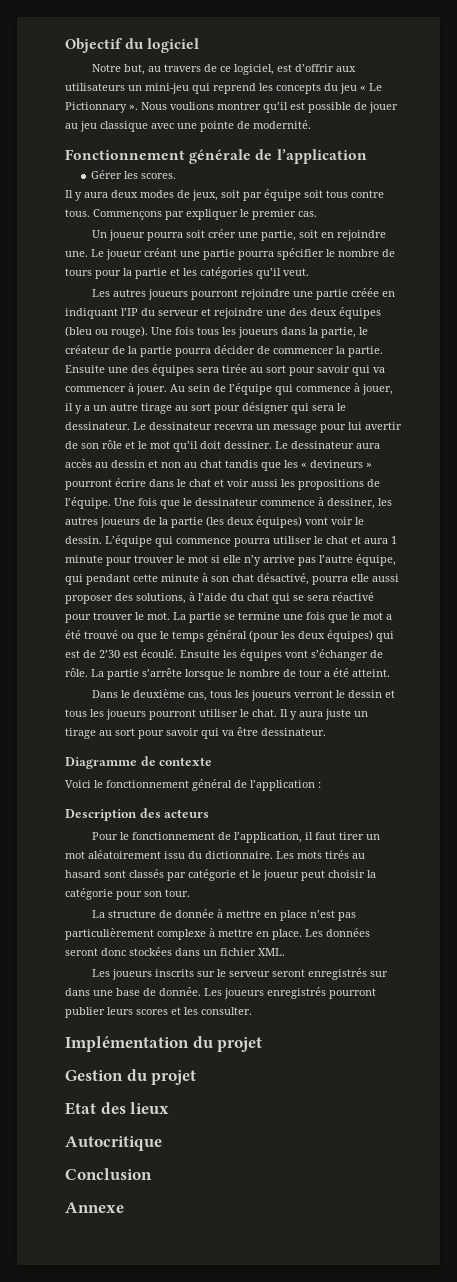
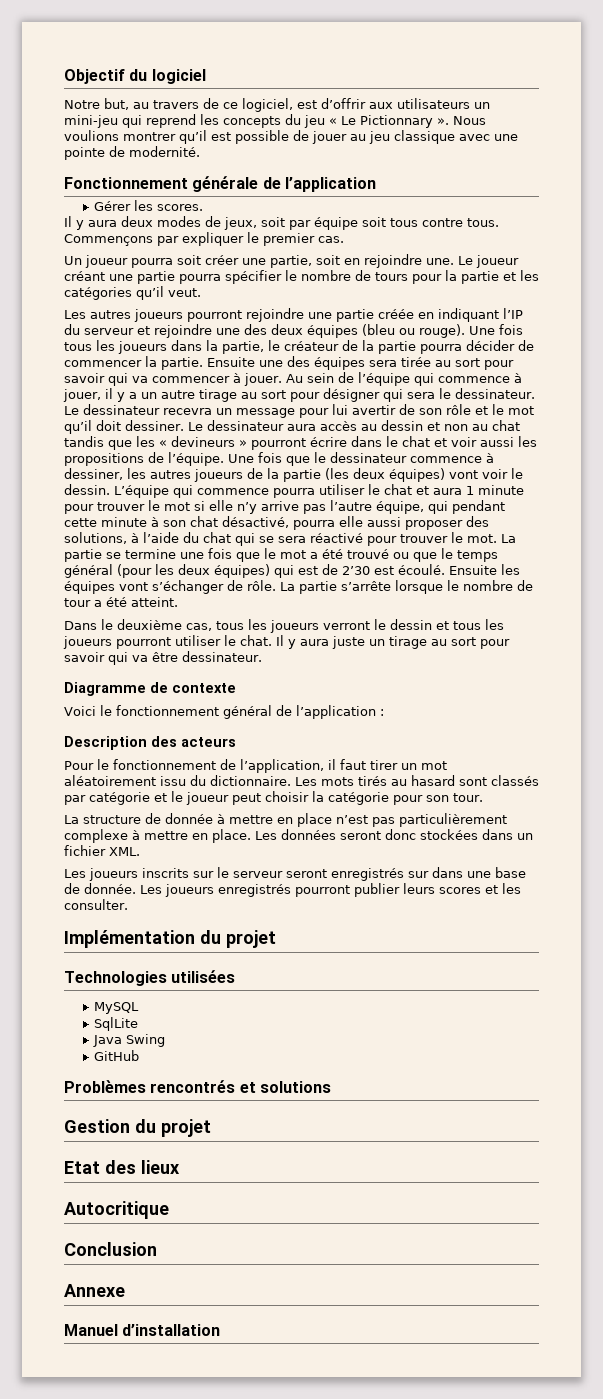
(263, 1044) none -> [64,970,236,986] [94,1002,140,1014] [94,1017,139,1031] [93,1034,166,1047] [94,1050,140,1061] [64,1080,331,1093] // Technologies utilisées // MySQL // SqlLite // Java Swing // GitHub // Problèmes rencontrés et solutions
(124, 1207) none -> [64,1324,221,1336] // Manuel d’installation

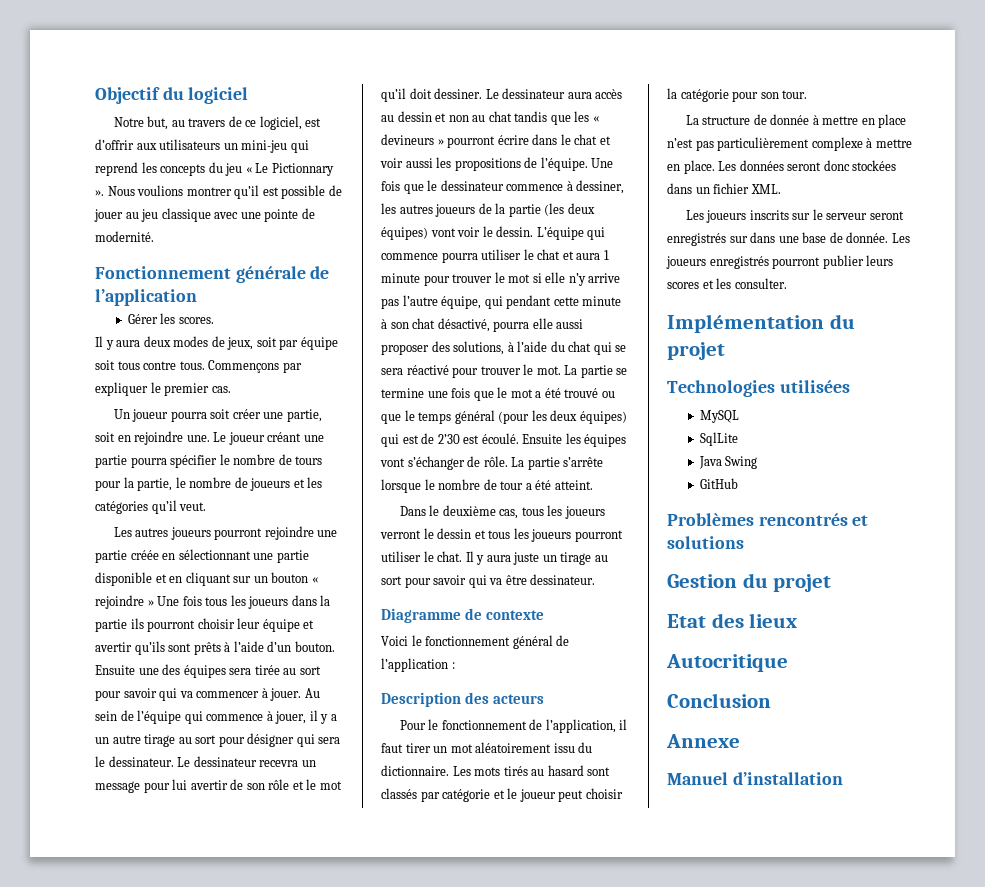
[461,271,499,284] partie -> [137,477,291,491] partie, le nombre de joueurs
[438,308,523,322] [64,324,465,338] indiquant l’IP du serveur et rejoindre une des deux équipes (bleu ou rouge). -> [178,549,309,563] [95,572,318,586] [95,595,154,609] sélectionnant une partie disponible et en cliquant sur un bouton « rejoindre »
[222,340,534,354] [64,356,203,370] partie, le créateur de la partie pourra décider de commencer la partie. -> [95,618,315,632] [95,641,335,655] partie ils pourront choisir leur équipe et avertir qu’ils sont prêts à l’aide d’un bouton.

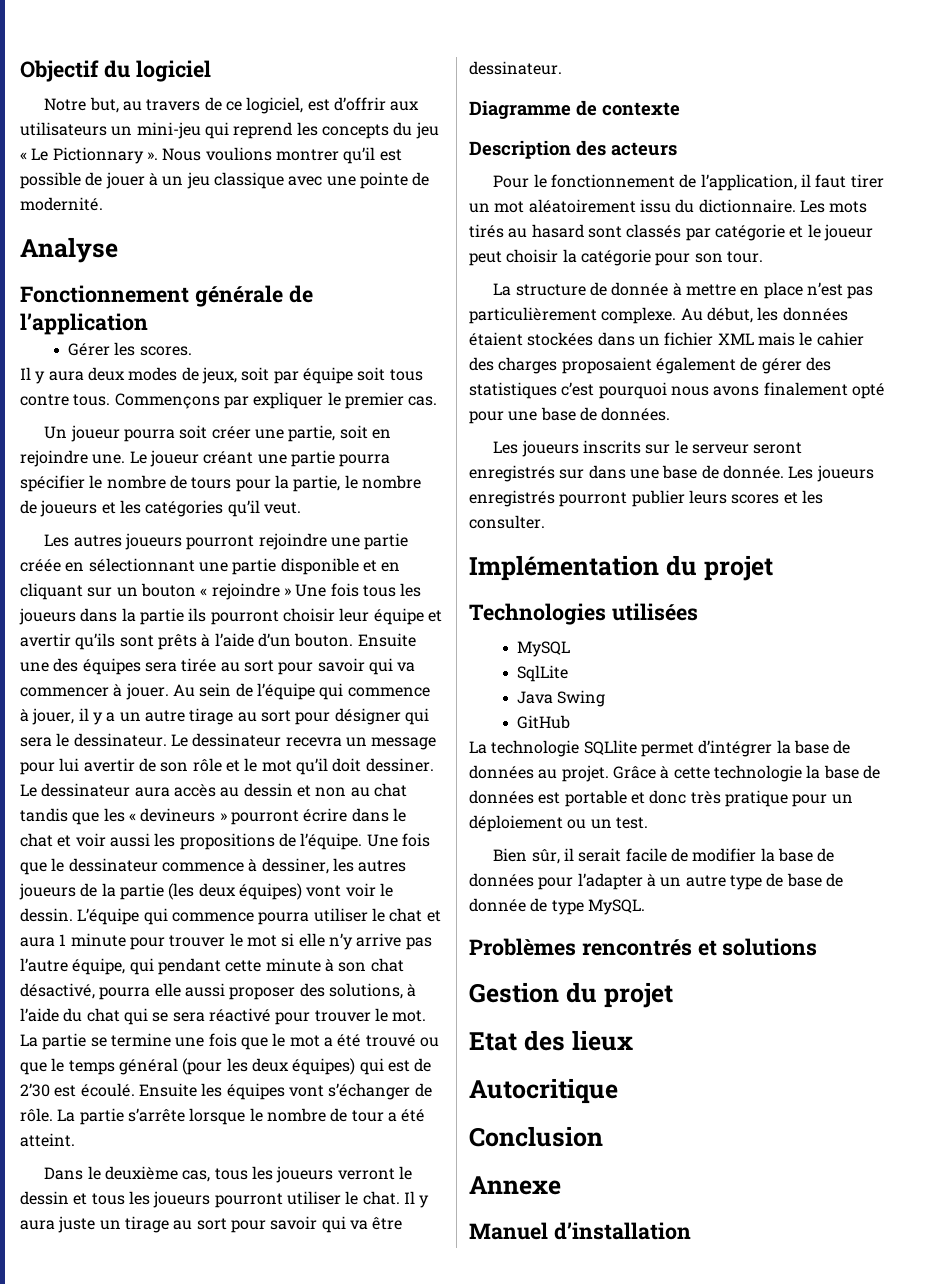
[125,212,139,219] au -> [148,173,184,186] à un
(154, 236) none -> [20,237,118,263] // Analyse
[381,635,570,649] [381,658,455,672] // Voici le fonctionnement général de l’application : -> (680, 109) none
[811,137,912,151] [667,160,897,174] [667,183,781,194] complexe à mettre en place. Les données seront donc stockées dans un fichier XML. -> [601,307,848,324] [469,332,864,346] [469,357,831,374] [469,382,885,399] [469,407,671,424] complexe. Au début, les données étaient stockées dans un fichier XML mais le cahier des charges proposaient également de gérer des statistiques c’est pourquoi nous avons finalement opté pour une base de données.
(738, 483) none -> [469,740,851,757] [469,765,880,782] [469,790,853,807] [469,815,648,832] [493,848,835,864] [469,873,843,890] [469,898,645,915] // La technologie SQLlite permet d’intégrer la base de données au projet. Grâce à cette technologie la base de données est portable et donc très pratique pour un déploiement ou un test. // Bien sûr, il serait facile de modifier la base de données pour l’adapter à un autre type de base de donnée de type MySQL.

